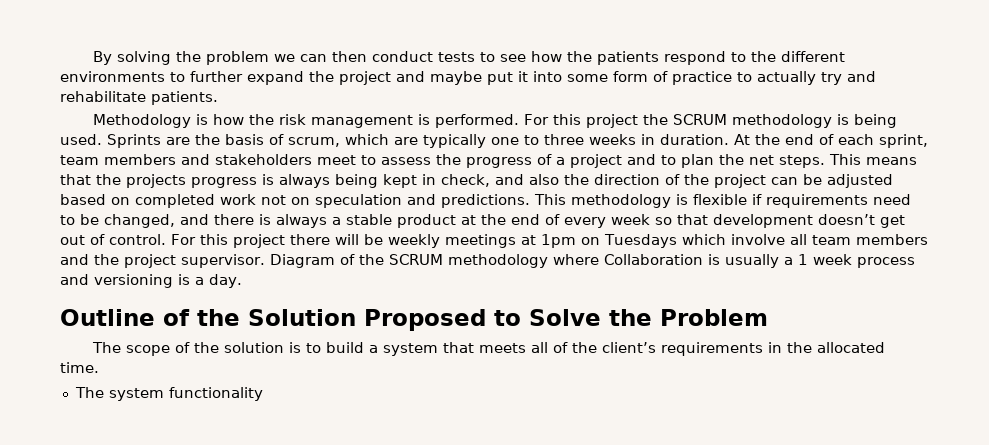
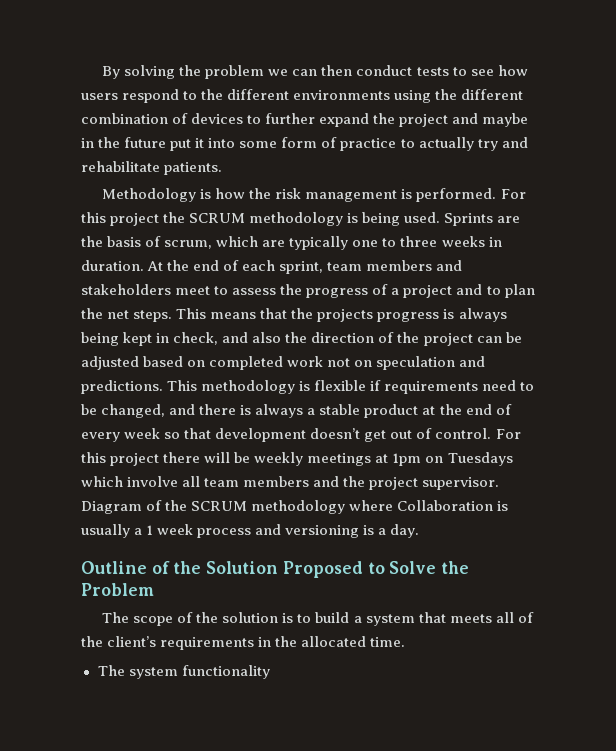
[567,51,660,65] the patients -> [81,93,118,100] users
(165, 76) none -> [394,89,524,103] [81,113,244,124] using the different combination of devices
(482, 78) none -> [81,137,167,148] in the future

